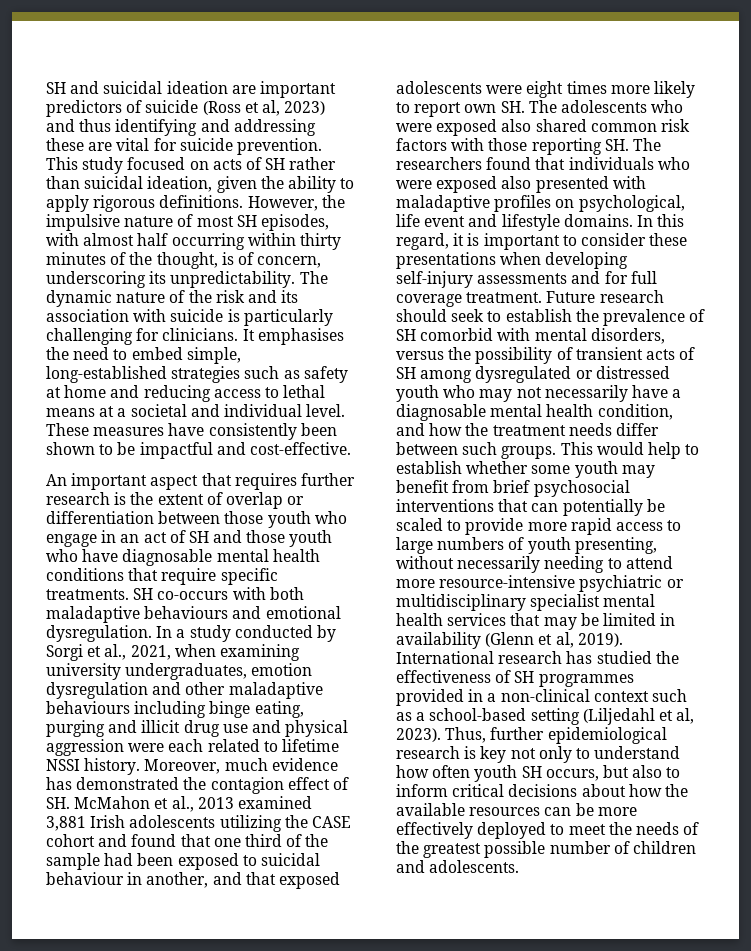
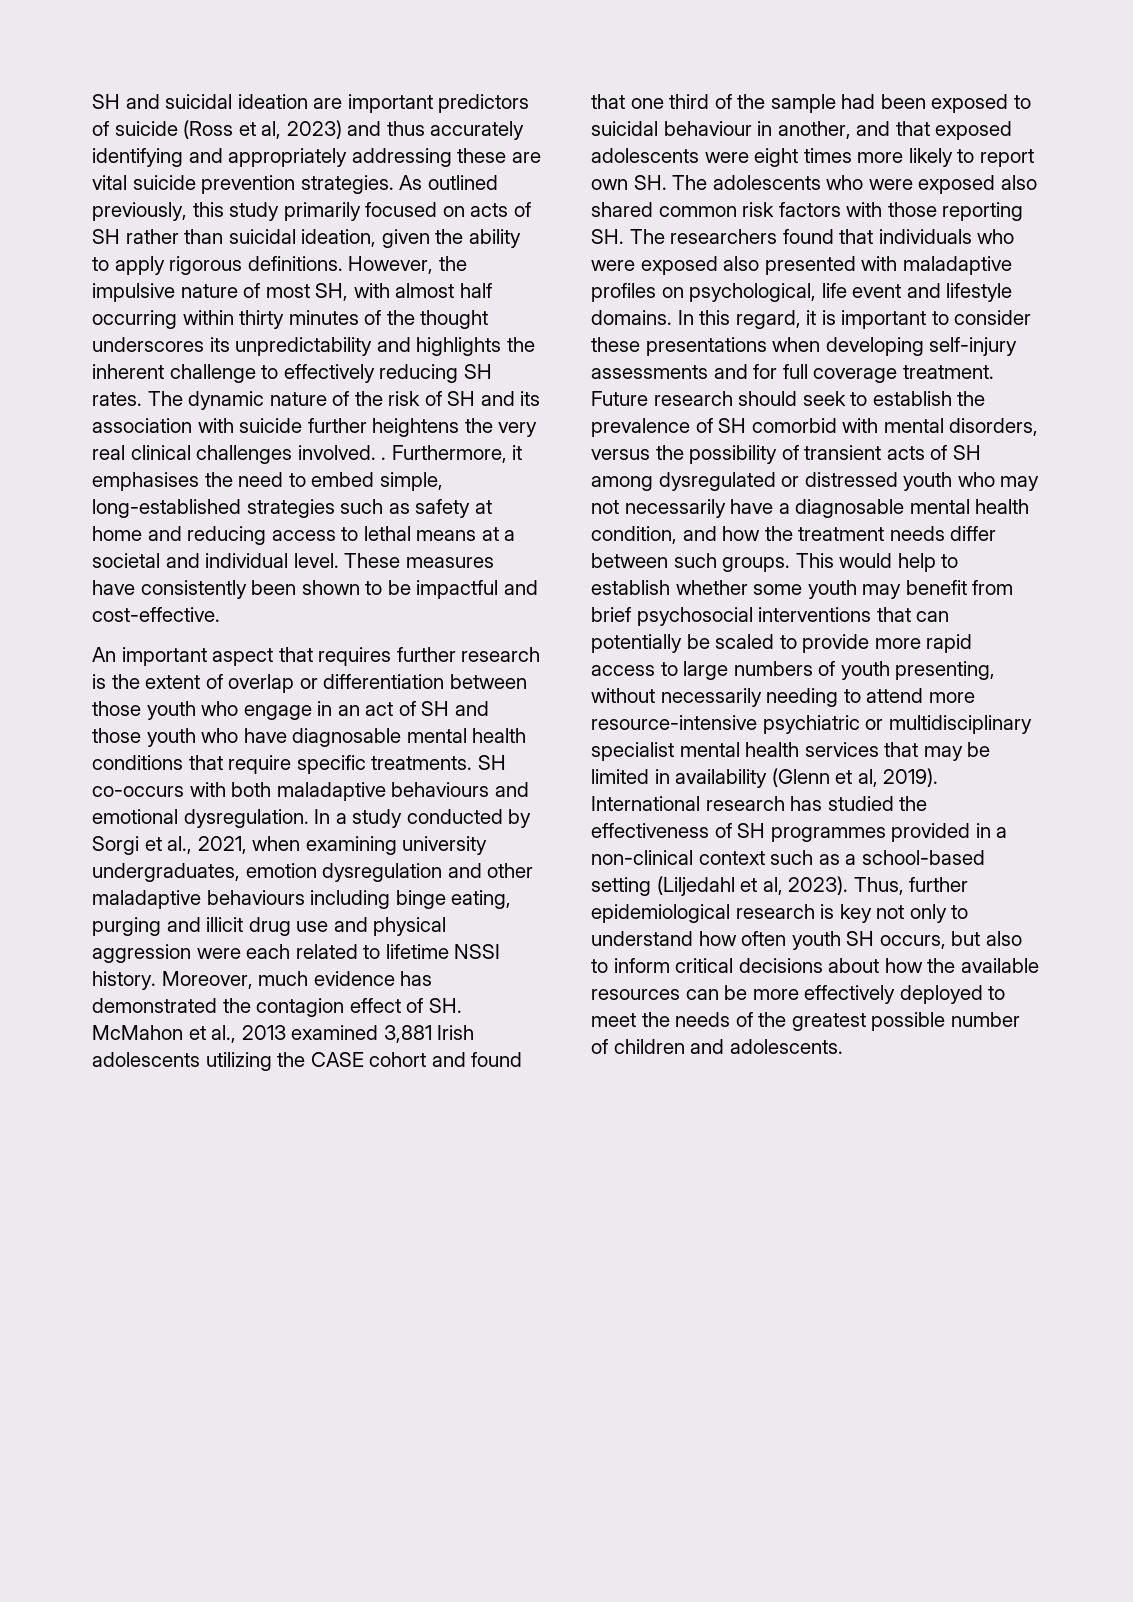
(112, 125) none -> [430,121,525,140] accurately
(230, 125) none -> [228,148,348,167] appropriately
[153,138,322,155] [46,157,124,174] for suicide prevention. This study -> [132,175,498,194] [92,202,361,221] suicide prevention strategies. As outlined previously, this study primarily
[236,214,329,231] SH episodes, -> [315,283,349,301] SH,
[156,252,322,269] [46,271,296,288] thought, is of concern, underscoring its unpredictability. -> [420,310,489,329] [92,337,535,356] [92,364,492,383] [92,392,142,406] thought underscores its unpredictability and highlights the inherent challenge to effectively reducing SH rates.
(245, 296) none -> [424,391,476,406] of SH
[227,309,333,326] [46,328,255,345] is particularly challenging for clinicians. It -> [307,418,538,437] [92,445,523,464] further heightens the very real clinical challenges involved. . Furthermore, it

